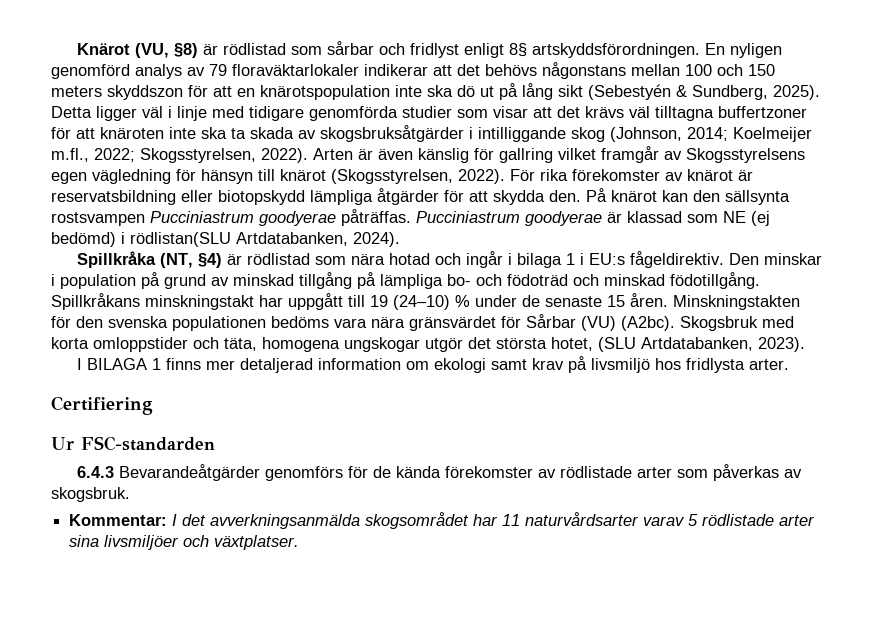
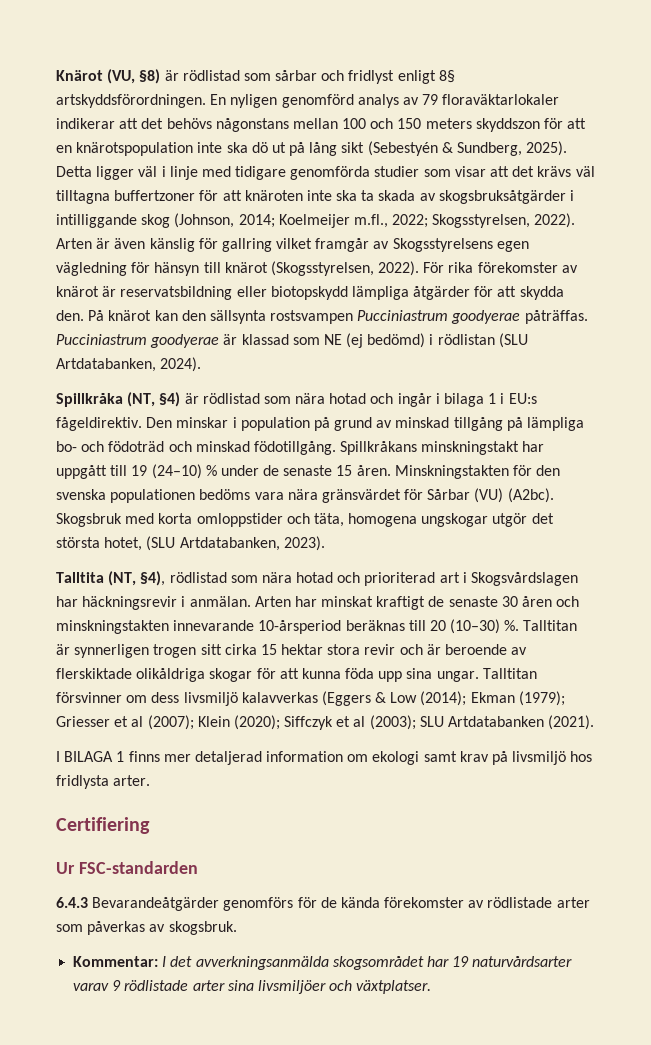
[130,232,231,247] rödlistan(SLU -> [437,333,528,348] rödlistan (SLU
(805, 344) none -> [56,571,579,586] [56,596,580,610] [56,619,578,634] [56,644,528,658] [56,668,537,682] [56,691,565,706] [56,715,595,730] // Talltita (NT, §4), rödlistad som nära hotad och prioriterad art i Skogsvårdslagen har häckningsrevir i anmälan. Arten har minskat kraftigt de senaste 30 åren och minskningstakten innevarande 10-årsperiod beräknas till 20 (10–30) %. Talltitan är synnerligen trogen sitt cirka 15 hektar stora revir och är beroende av flerskiktade olikåldriga skogar för att kunna föda upp sina ungar. Talltitan försvinner om dess livsmiljö kalavverkas (Eggers & Low (2014); Ekman (1979); Griesser et al (2007); Klein (2020); Siffczyk et al (2003); SLU Artdatabanken (2021).
[502,514,521,526] 11 -> [452,956,470,967] 19
[688,514,699,526] 5 -> [112,980,122,991] 9

